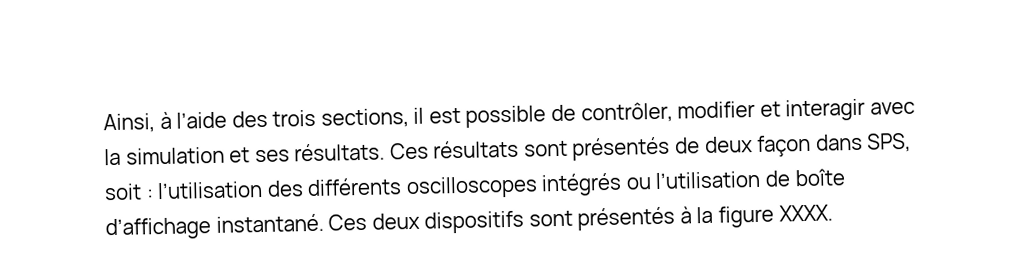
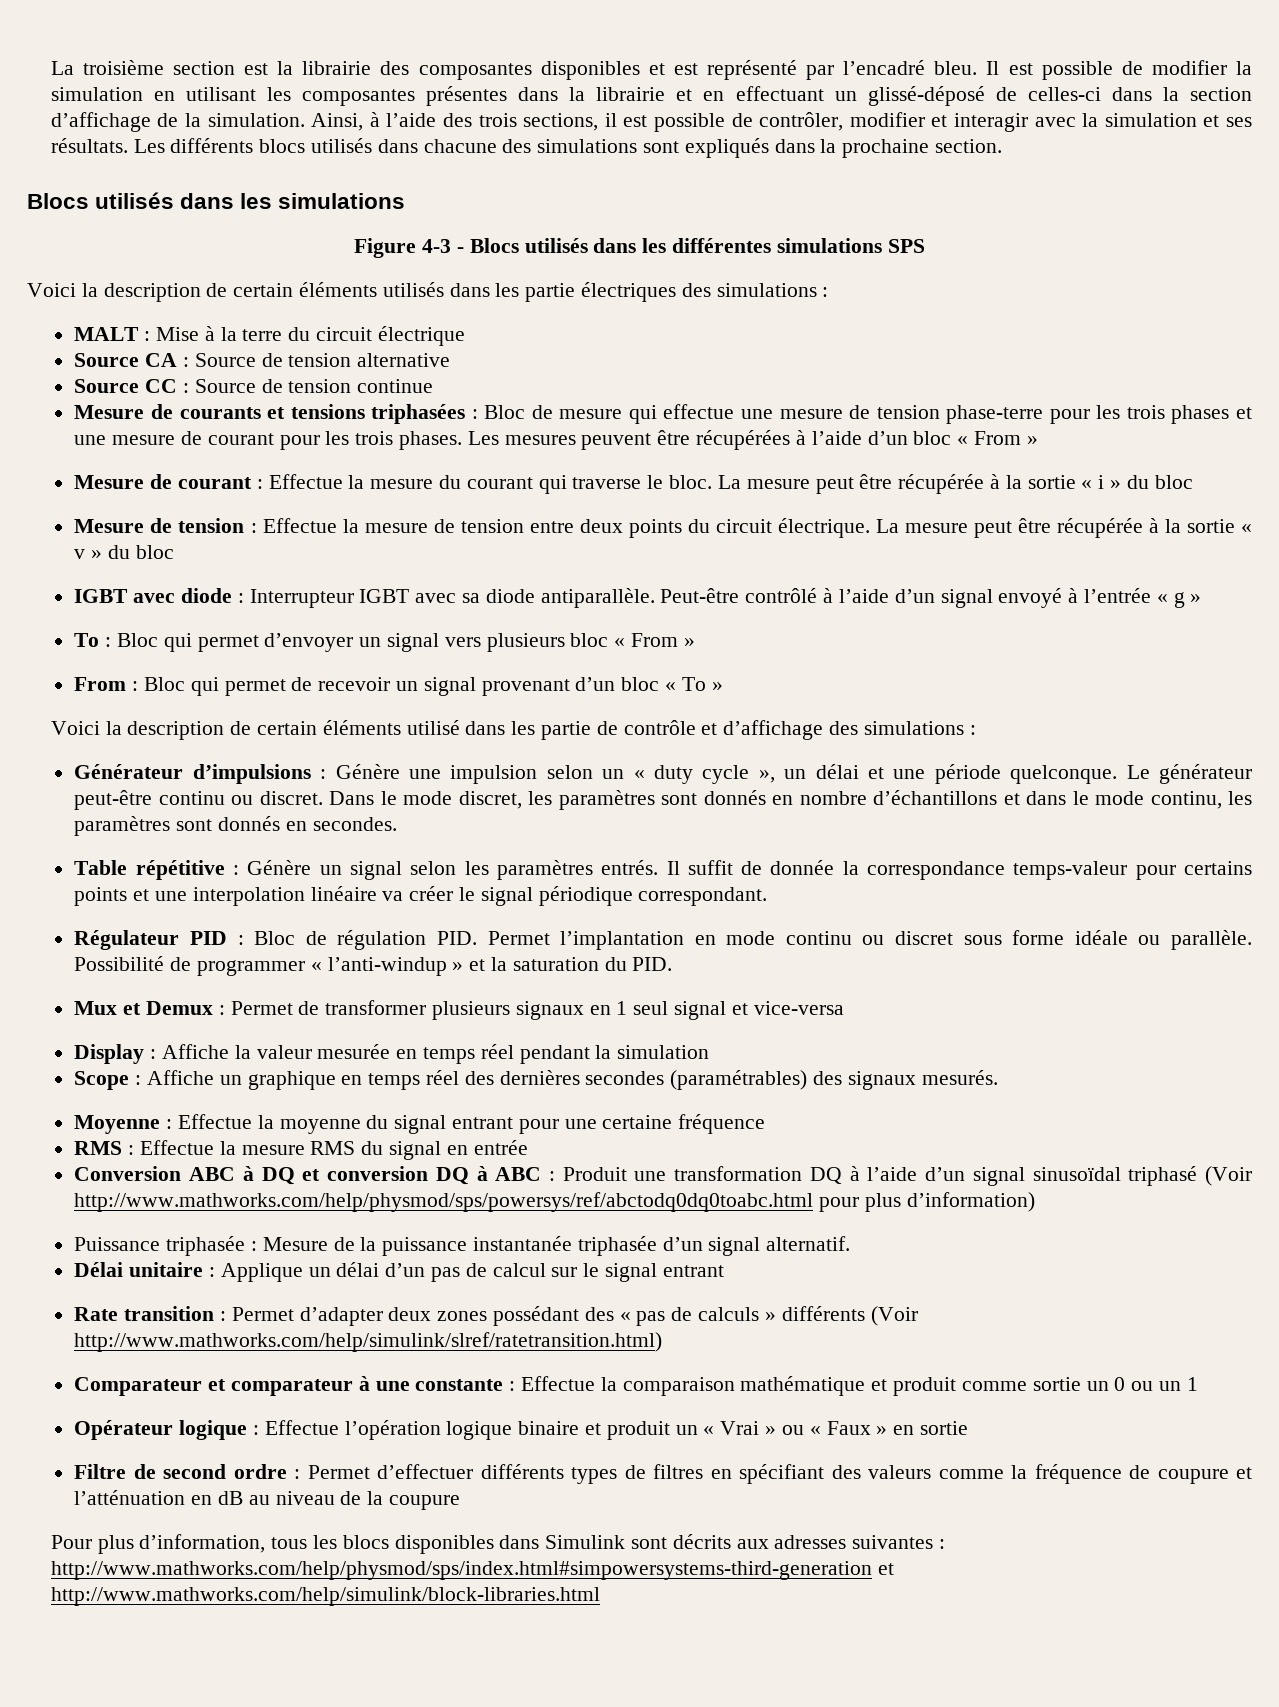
(103, 123) none -> [50,60,1252,80] [50,86,1253,106] [50,112,305,132] La troisième section est la librairie des composantes disponibles et est représenté par l’encadré bleu. Il est possible de modifier la simulation en utilisant les composantes présentes dans la librairie et en effectuant un glissé-déposé de celles-ci dans la section d’affichage de la simulation.
[389,132,912,161] [104,168,846,201] [105,204,833,241] Ces résultats sont présentés de deux façon dans SPS, soit : l’utilisation des différents oscilloscopes intégrés ou l’utilisation de boîte d’affichage instantané. Ces deux dispositifs sont présentés à la figure XXXX. -> [133,138,1003,158] [27,192,406,209] [354,238,925,258] [27,282,829,302] [74,326,465,346] [74,353,451,367] [74,379,434,393] [74,404,1253,424] [74,430,1038,450] [74,474,1193,494] [74,518,1253,538] [74,545,174,559] [74,588,1202,608] [74,633,695,652] [74,677,723,696] [50,720,976,740] [74,764,1252,784] [74,790,1252,810] [74,816,397,836] [74,860,1252,880] [74,886,768,906] [74,930,1252,950] [74,956,673,976] [74,1000,844,1020] [74,1044,710,1064] [74,1070,998,1090] [74,1114,766,1134] [74,1140,528,1160] [74,1166,1252,1186] [74,1192,1035,1212] [74,1236,851,1256] [74,1262,724,1282] [74,1306,918,1326] [74,1332,663,1352] [74,1376,1198,1396] [74,1420,968,1440] [74,1464,1252,1484] [74,1490,461,1510] [50,1534,946,1554] [50,1561,894,1580] [50,1587,600,1606] Les différents blocs utilisés dans chacune des simulations sont expliqués dans la prochaine section. // Blocs utilisés dans les simulations // Figure 4-3 - Blocs utilisés dans les différentes simulations SPS // Voici la description de certain éléments utilisés dans les partie électriques des simulations : // MALT : Mise à la terre du circuit électrique // Source CA : Source de tension alternative // Source CC : Source de tension continue // Mesure de courants et tensions triphasées : Bloc de mesure qui effectue une mesure de tension phase-terre pour les trois phases et une mesure de courant pour les trois phases. Les mesures peuvent être récupérées à l’aide d’un bloc « From » // Mesure de courant : Effectue la mesure du courant qui traverse le bloc. La mesure peut être récupérée à la sortie « i » du bloc // Mesure de tension : Effectue la mesure de tension entre deux points du circuit électrique. La mesure peut être récupérée à la sortie « v » du bloc // IGBT avec diode : Interrupteur IGBT avec sa diode antiparallèle. Peut-être contrôlé à l’aide d’un signal envoyé à l’entrée « g » // To : Bloc qui permet d’envoyer un signal vers plusieurs bloc « From » // From : Bloc qui permet de recevoir un signal provenant d’un bloc « To » // Voici la description de certain éléments utilisé dans les partie de contrôle et d’affichage des simulations : // Générateur d’impulsions : Génère une impulsion selon un « duty cycle », un délai et une période quelconque. Le générateur peut-être continu ou discret. Dans le mode discret, les paramètres sont donnés en nombre d’échantillons et dans le mode continu, les paramètres sont donnés en secondes. // Table répétitive : Génère un signal selon les paramètres entrés. Il suffit de donnée la correspondance temps-valeur pour certains points et une interpolation linéaire va créer le signal périodique correspondant. // Régulateur PID : Bloc de régulation PID. Permet l’implantation en mode continu ou discret sous forme idéale ou parallèle. Possibilité de programmer « l’anti-windup » et la saturation du PID. // Mux et Demux : Permet de transformer plusieurs signaux en 1 seul signal et vice-versa // Display : Affiche la valeur mesurée en temps réel pendant la simulation // Scope : Affiche un graphique en temps réel des dernières secondes (paramétrables) des signaux mesurés. // Moyenne : Effectue la moyenne du signal entrant pour une certaine fréquence // RMS : Effectue la mesure RMS du signal en entrée // Conversion ABC à DQ et conversion DQ à ABC : Produit une transformation DQ à l’aide d’un signal sinusoïdal triphasé (Voir http://www.mathworks.com/help/physmod/sps/powersys/ref/abctodq0dq0toabc.html pour plus d’information) // Puissance triphasée : Mesure de la puissance instantanée triphasée d’un signal alternatif. // Délai unitaire : Applique un délai d’un pas de calcul sur le signal entrant // Rate transition : Permet d’adapter deux zones possédant des « pas de calculs » différents (Voir http://www.mathworks.com/help/simulink/slref/ratetransition.html) // Comparateur et comparateur à une constante : Effectue la comparaison mathématique et produit comme sortie un 0 ou un 1 // Opérateur logique : Effectue l’opération logique binaire et produit un « Vrai » ou « Faux » en sortie // Filtre de second ordre : Permet d’effectuer différents types de filtres en spécifiant des valeurs comme la fréquence de coupure et l’atténuation en dB au niveau de la coupure // Pour plus d’information, tous les blocs disponibles dans Simulink sont décrits aux adresses suivantes : http://www.mathworks.com/help/physmod/sps/index.html#simpowersystems-third-generation et http://www.mathworks.com/help/simulink/block-libraries.html

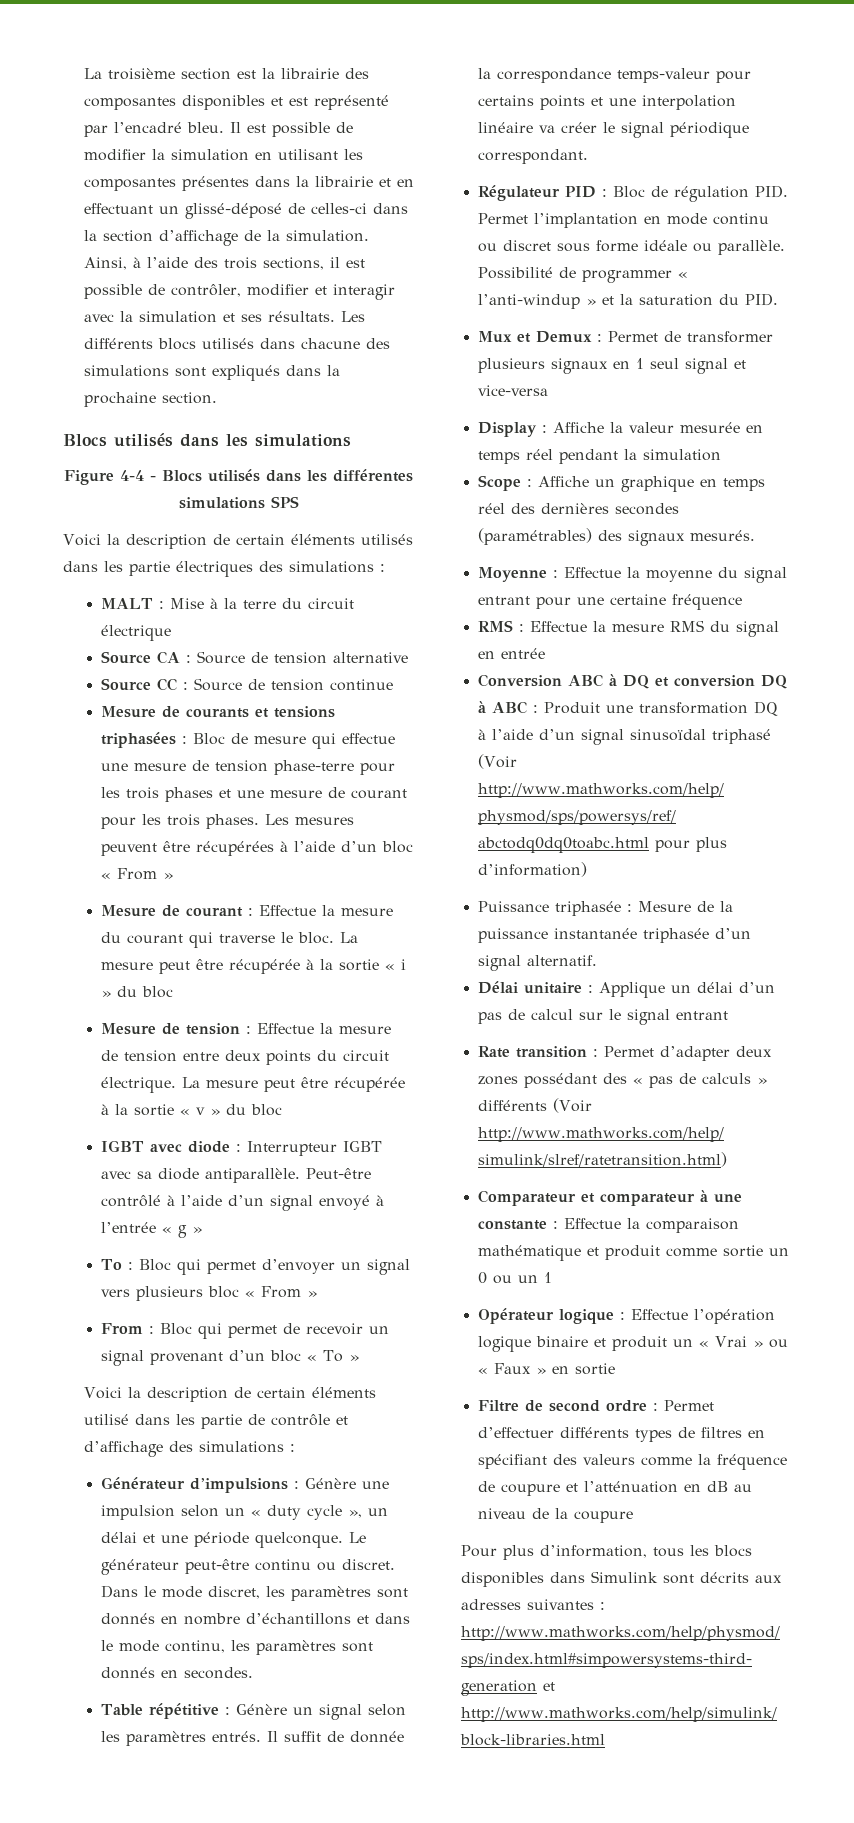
[422,239,452,253] 4-3 -> [120,470,144,481] 4-4

